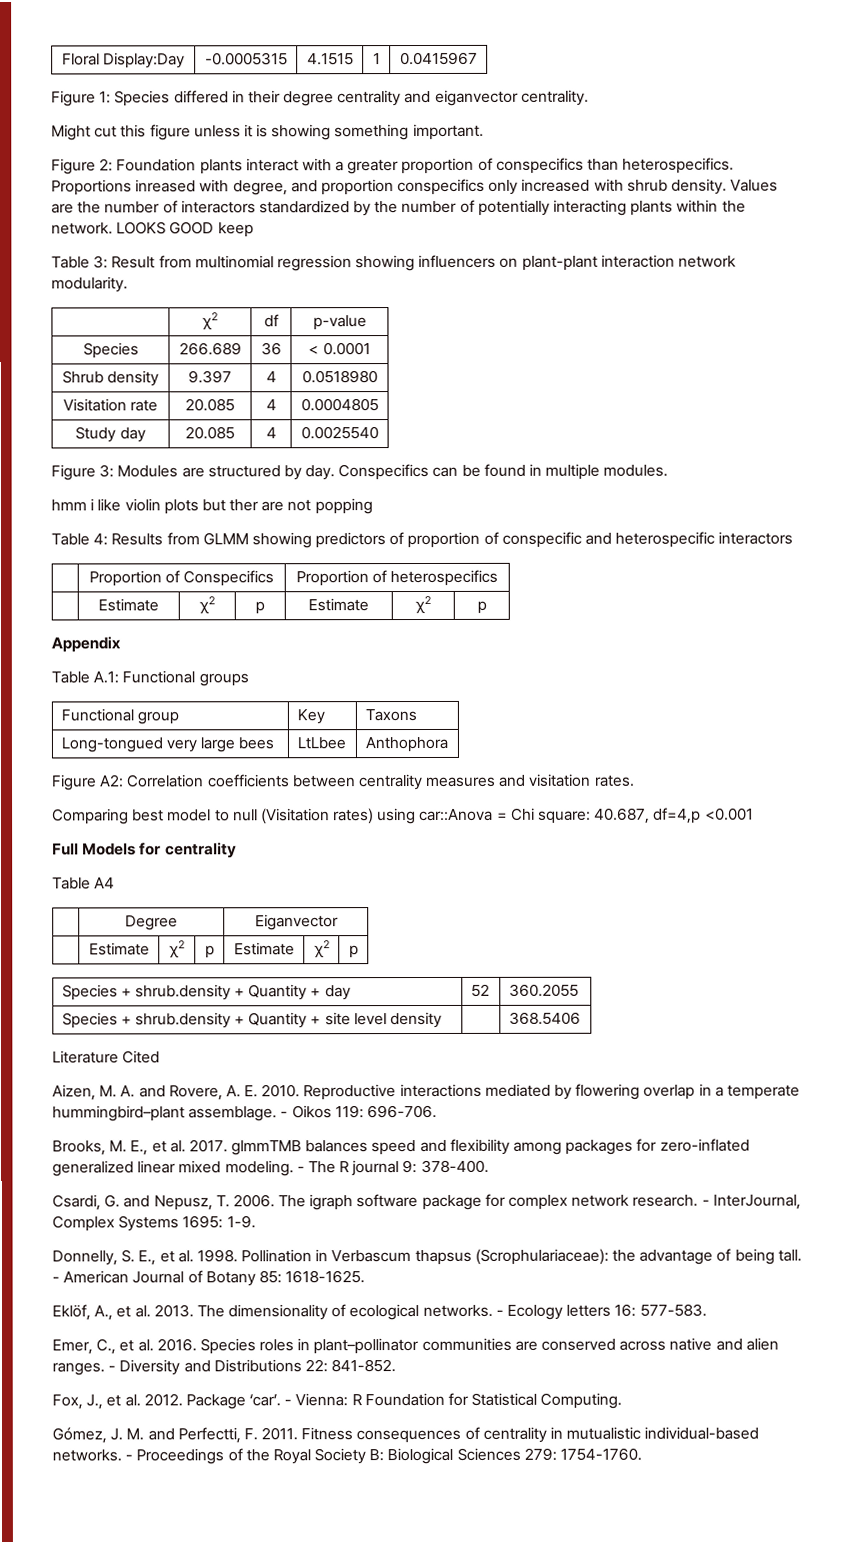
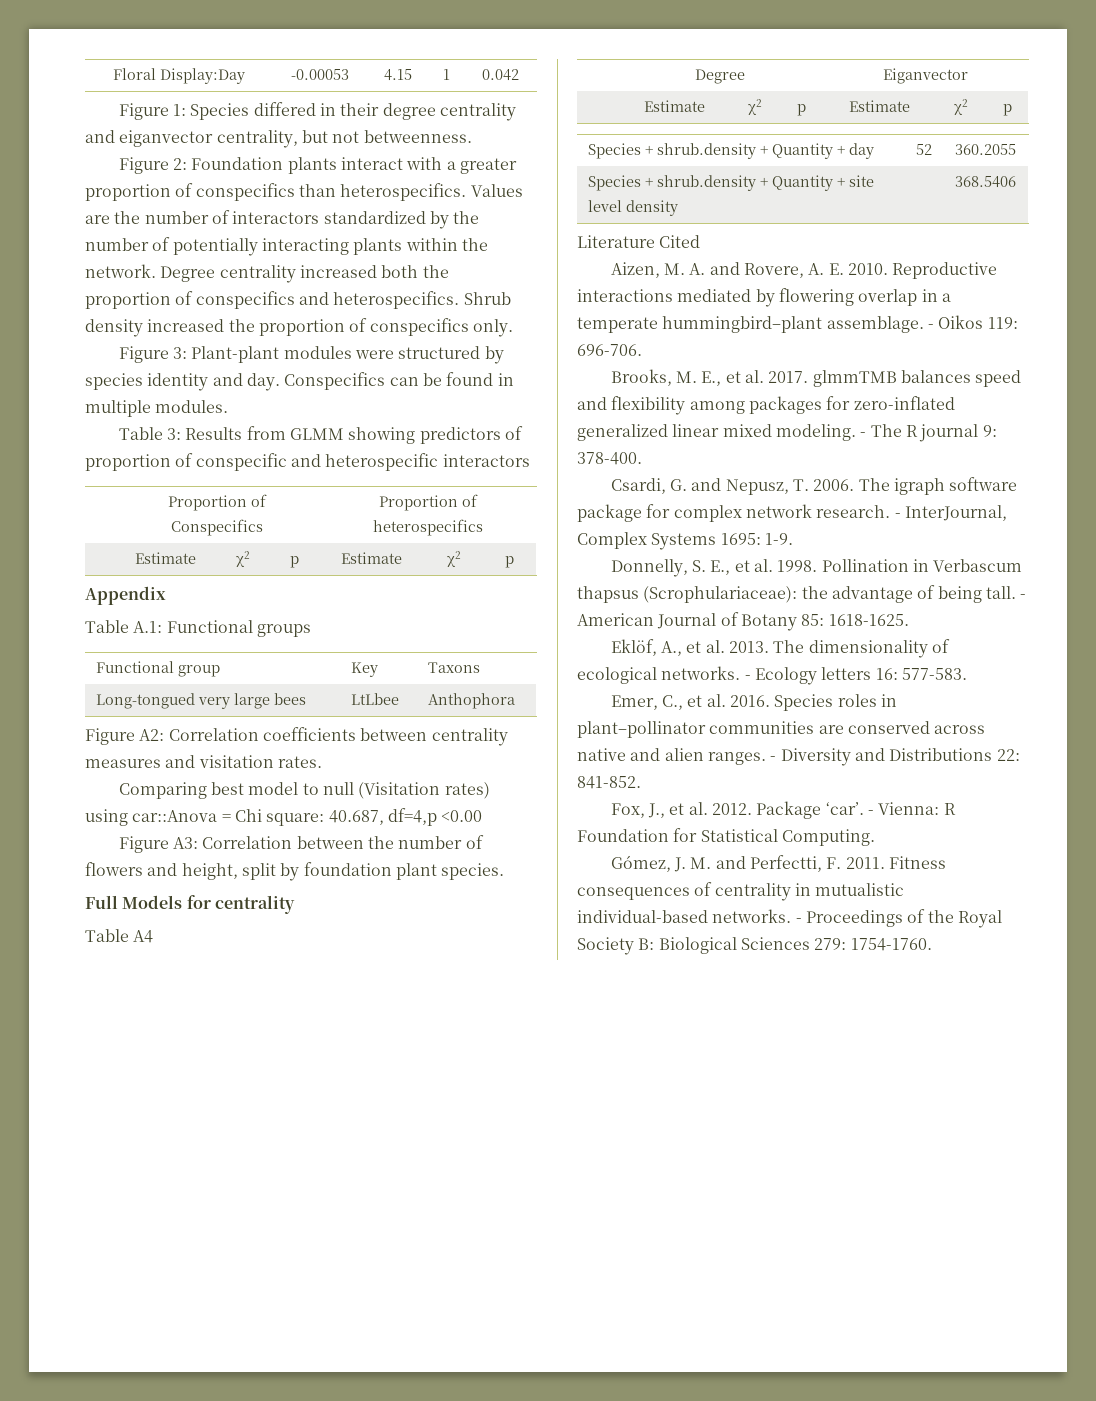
[204,52,288,66] [306,53,354,66] [372,53,381,65] [399,51,478,66] -0.0005315 | 4.1515 | 1 | 0.0415967 -> [290,69,349,80] [384,69,412,81] [443,69,450,80] [482,69,519,81] -0.00053 | 4.15 | 1 | 0.042
[520,89,589,106] [51,123,484,141] centrality. // Might cut this figure unless it is showing something important. -> [216,130,472,148] centrality, but not betweenness.
[51,178,728,196] Proportions inreased with degree, and proportion conspecifics only increased with shrub density. -> (467, 192) none
[116,221,254,238] [51,254,737,272] [51,276,128,293] [202,312,218,331] [263,314,279,328] [312,315,367,331] [82,342,139,359] [178,342,242,356] [260,342,282,356] [308,342,371,356] [61,370,160,387] [188,370,232,384] [265,371,277,383] [301,370,378,384] [62,398,159,412] [185,398,235,412] [265,399,277,411] [300,398,379,412] [75,426,146,443] [185,426,235,440] [265,427,277,439] [300,426,379,440] [51,464,302,481] LOOKS GOOD keep // Table 3: Result from multinomial regression showing influencers on plant-plant interaction network modularity. // | χ2 | df | p-value // Species | 266.689 | 36 | < 0.0001 // Shrub density | 9.397 | 4 | 0.0518980 // Visitation rate | 20.085 | 4 | 0.0004805 // Study day | 20.085 | 4 | 0.0025540 // Figure 3: Modules are structured by -> [160,265,449,283] [85,291,511,309] [85,318,513,337] [118,346,504,364] [85,373,243,391] Degree centrality increased both the proportion of conspecifics and heterospecifics. Shrub density increased the proportion of conspecifics only. // Figure 3: Plant-plant modules were structured by species identity and
[51,498,373,515] [51,533,109,546] // hmm i like violin plots but ther are not popping // Table 4: -> [118,427,182,440] // Table 3:
[704,807,754,821] <0.001 -> [441,810,483,822] [118,835,484,853] [85,862,505,881] <0.00 // Figure A3: Correlation between the number of flowers and height, split by foundation plant species.

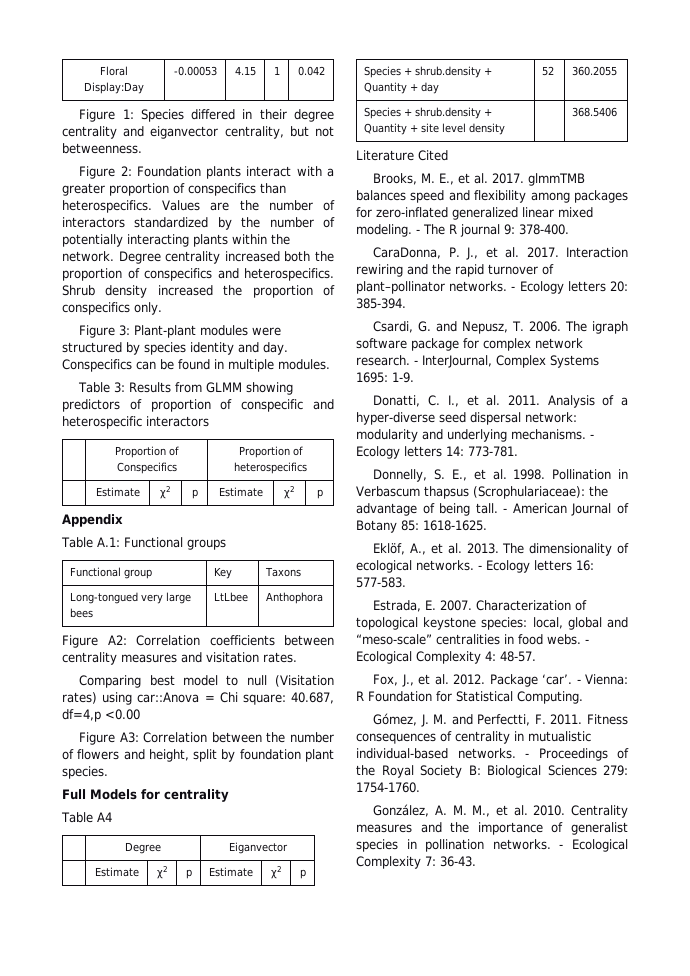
[610,262,998,279] [577,288,951,307] [577,315,1018,333] [577,344,642,356] // Aizen, M. A. and Rovere, A. E. 2010. Reproductive interactions mediated by flowering overlap in a temperate hummingbird–plant assemblage. - Oikos 119: 696-706. -> (448, 155) none
(642, 458) none -> [373,247,628,260] [356,264,554,277] [356,281,628,294] [356,298,406,309] // CaraDonna, P. J., et al. 2017. Interaction rewiring and the rapid turnover of plant–pollinator networks. - Ecology letters 20: 385-394.
(793, 539) none -> [373,395,628,408] [356,412,577,425] [356,429,594,442] [356,446,518,459] // Donatti, C. I., et al. 2011. Analysis of a hyper‐diverse seed dispersal network: modularity and underlying mechanisms. - Ecology letters 14: 773-781.
[610,694,898,711] [577,721,986,738] [577,748,1020,766] [577,776,641,789] Emer, C., et al. 2016. Species roles in plant–pollinator communities are conserved across native and alien ranges. - Diversity and Distributions 22: 841-852. -> [373,600,588,612] [356,617,628,630] [356,634,589,645] [356,651,536,664] Estrada, E. 2007. Characterization of topological keystone species: local, global and “meso-scale” centralities in food webs. - Ecological Complexity 4: 48-57.
(932, 944) none -> [373,804,628,818] [356,822,628,835] [356,839,628,852] [356,856,476,869] // González, A. M. M., et al. 2010. Centrality measures and the importance of generalist species in pollination networks. - Ecological Complexity 7: 36-43.

